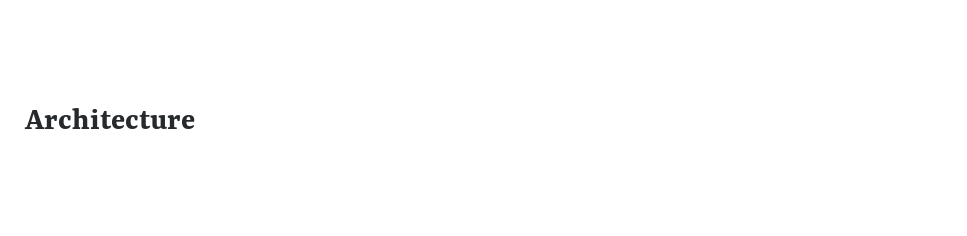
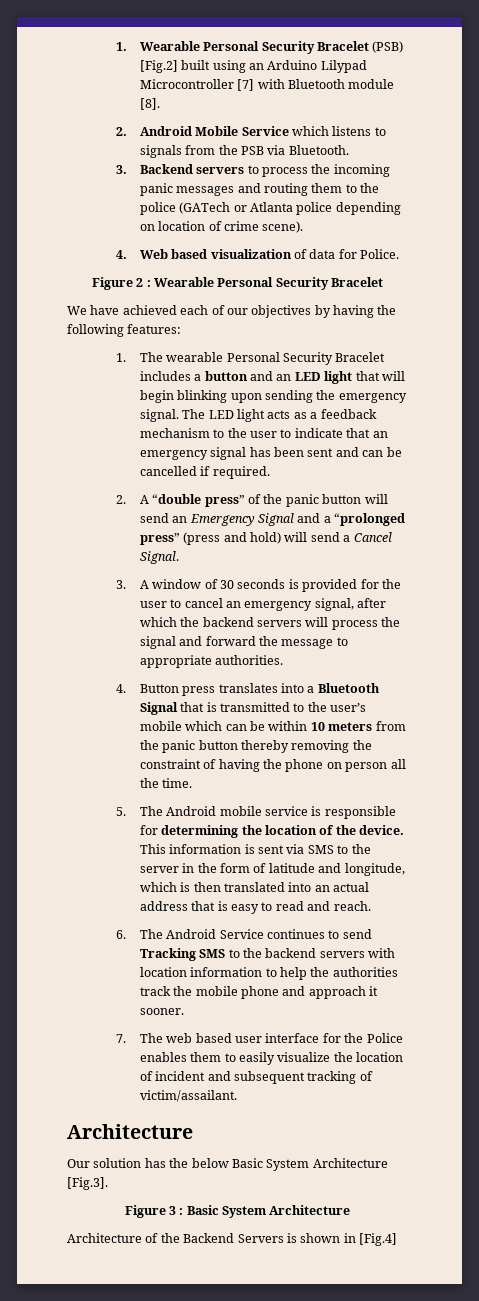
[24,108,195,129] Architecture -> [115,41,404,54] [139,60,367,73] [139,79,395,91] [139,98,160,110] [115,126,386,136] [139,145,349,158] [115,164,390,177] [139,183,380,196] [139,202,401,215] [139,221,304,233] [115,249,400,259] [91,277,384,290] [67,305,397,318] [67,324,182,337] [115,352,386,365] [139,371,405,384] [139,390,407,403] [139,409,377,422] [139,428,388,438] [139,447,402,460] [139,466,270,479] [115,494,388,507] [139,513,406,526] [139,532,392,545] [139,551,179,564] [115,579,401,592] [139,598,387,611] [139,617,401,630] [139,636,348,649] [139,655,284,668] [115,683,380,696] [139,702,367,715] [139,721,406,731] [139,740,372,753] [139,759,406,772] [139,778,193,788] [115,806,396,819] [139,825,405,838] [139,844,371,854] [139,863,405,876] [139,882,370,892] [139,901,371,914] [115,929,372,939] [139,948,396,961] [139,967,398,980] [139,986,379,999] [139,1008,184,1015] [115,1033,403,1043] [139,1052,404,1065] [139,1071,373,1084] [139,1090,237,1102] [67,1124,193,1139] [67,1158,388,1171] [67,1177,108,1190] [124,1205,351,1218] [67,1233,397,1246] 1. Wearable Personal Security Bracelet (PSB) [Fig.2] built using an Arduino Lilypad Microcontroller [7] with Bluetooth module [8]. // 2. Android Mobile Service which listens to signals from the PSB via Bluetooth. // 3. Backend servers to process the incoming panic messages and routing them to the police (GATech or Atlanta police depending on location of crime scene). // 4. Web based visualization of data for Police. // Figure 2 : Wearable Personal Security Bracelet // We have achieved each of our objectives by having the following features: // 1. The wearable Personal Security Bracelet includes a button and an LED light that will begin blinking upon sending the emergency signal. The LED light acts as a feedback mechanism to the user to indicate that an emergency signal has been sent and can be cancelled if required. // 2. A “double press” of the panic button will send an Emergency Signal and a “prolonged press” (press and hold) will send a Cancel Signal. // 3. A window of 30 seconds is provided for the user to cancel an emergency signal, after which the backend servers will process the signal and forward the message to appropriate authorities. // 4. Button press translates into a Bluetooth Signal that is transmitted to the user’s mobile which can be within 10 meters from the panic button thereby removing the constraint of having the phone on person all the time. // 5. The Android mobile service is responsible for determining the location of the device. This information is sent via SMS to the server in the form of latitude and longitude, which is then translated into an actual address that is easy to read and reach. // 6. The Android Service continues to send Tracking SMS to the backend servers with location information to help the authorities track the mobile phone and approach it sooner. // 7. The web based user interface for the Police enables them to easily visualize the location of incident and subsequent tracking of victim/assailant. // Architecture // Our solution has the below Basic System Architecture [Fig.3]. // Figure 3 : Basic System Architecture // Architecture of the Backend Servers is shown in [Fig.4]

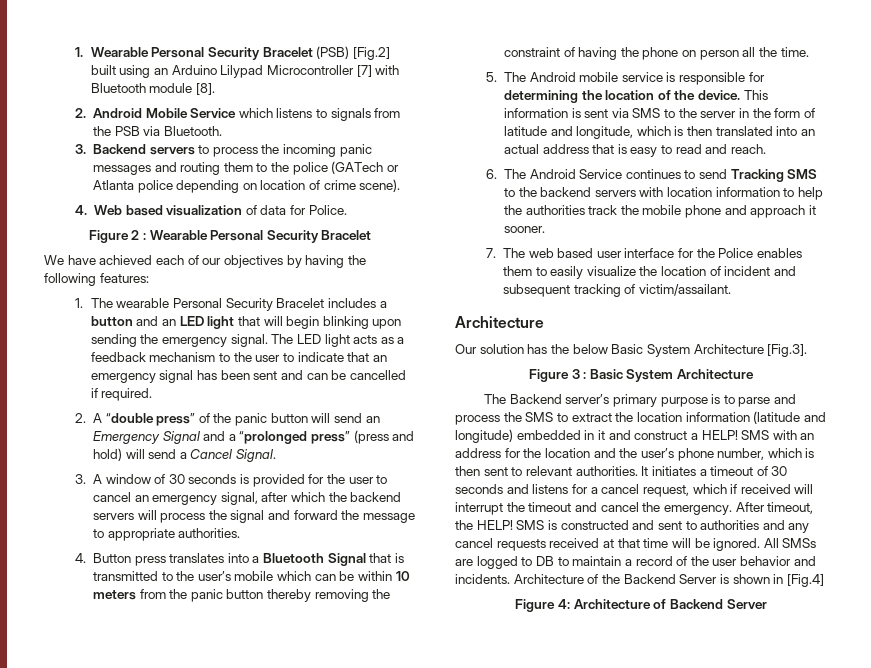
(351, 1210) none -> [483,394,797,407] [455,411,826,425] [455,429,815,443] [455,448,815,461] [455,466,788,476] [455,484,814,497] [455,502,814,515] [455,520,810,533] [455,538,817,551] [455,556,816,569] [455,574,510,584] The Backend server’s primary purpose is to parse and process the SMS to extract the location information (latitude and longitude) embedded in it and construct a HELP! SMS with an address for the location and the user’s phone number, which is then sent to relevant authorities. It initiates a timeout of 30 seconds and listens for a cancel request, which if received will interrupt the timeout and cancel the emergency. After timeout, the HELP! SMS is constructed and sent to authorities and any cancel requests received at that time will be ignored. All SMSs are logged to DB to maintain a record of the user behavior and incidents.
[237,1234,284,1243] Servers -> [679,574,718,584] Server
(397, 1239) none -> [515,599,767,612] // Figure 4: Architecture of Backend Server

